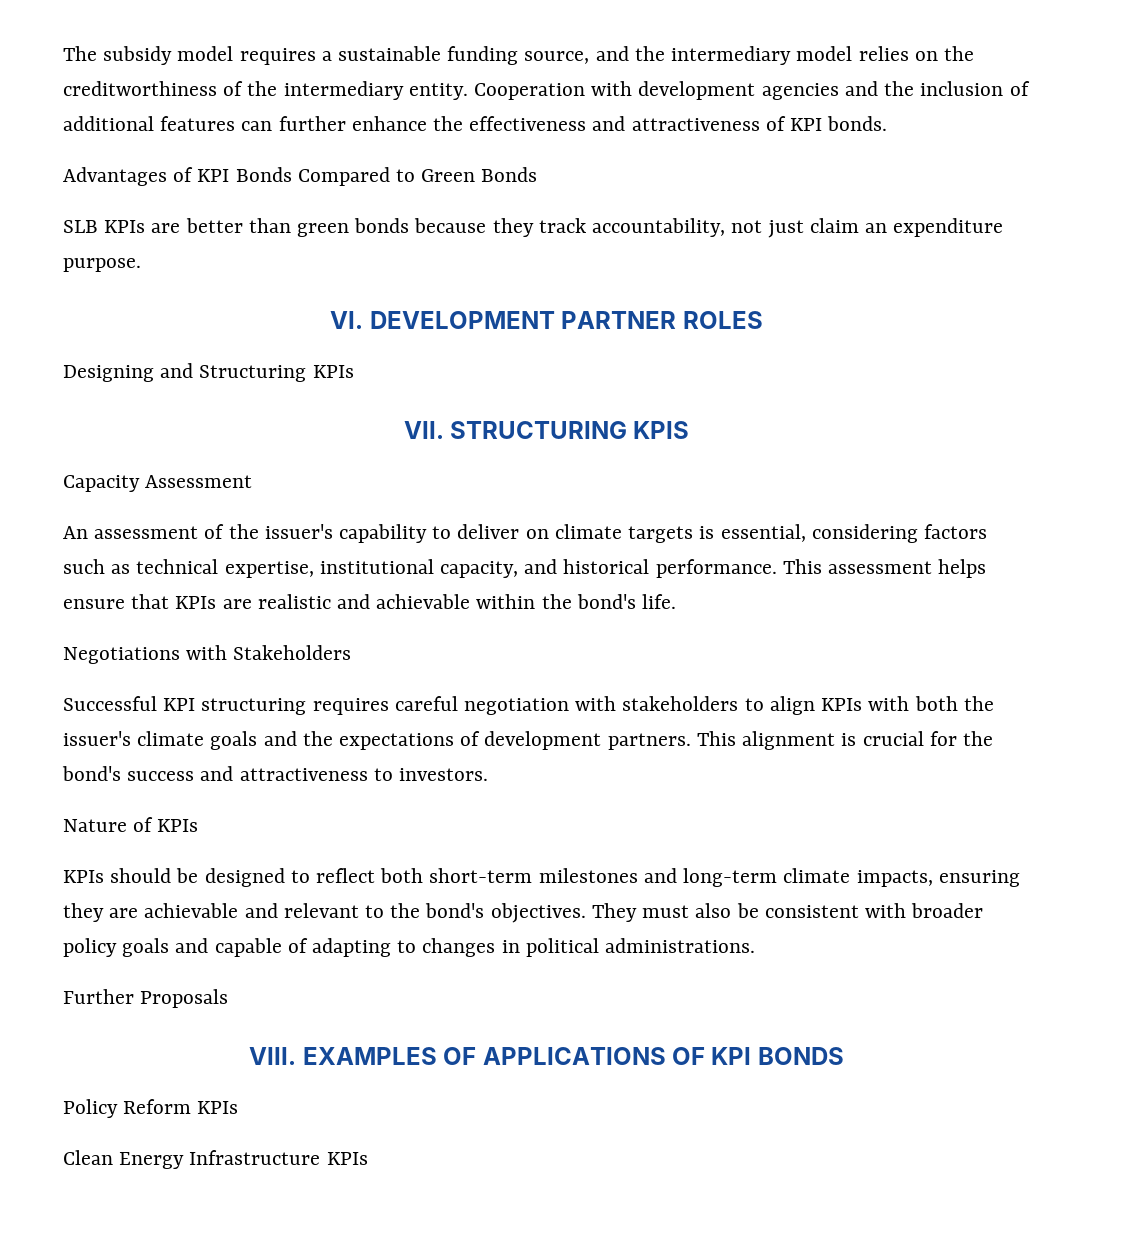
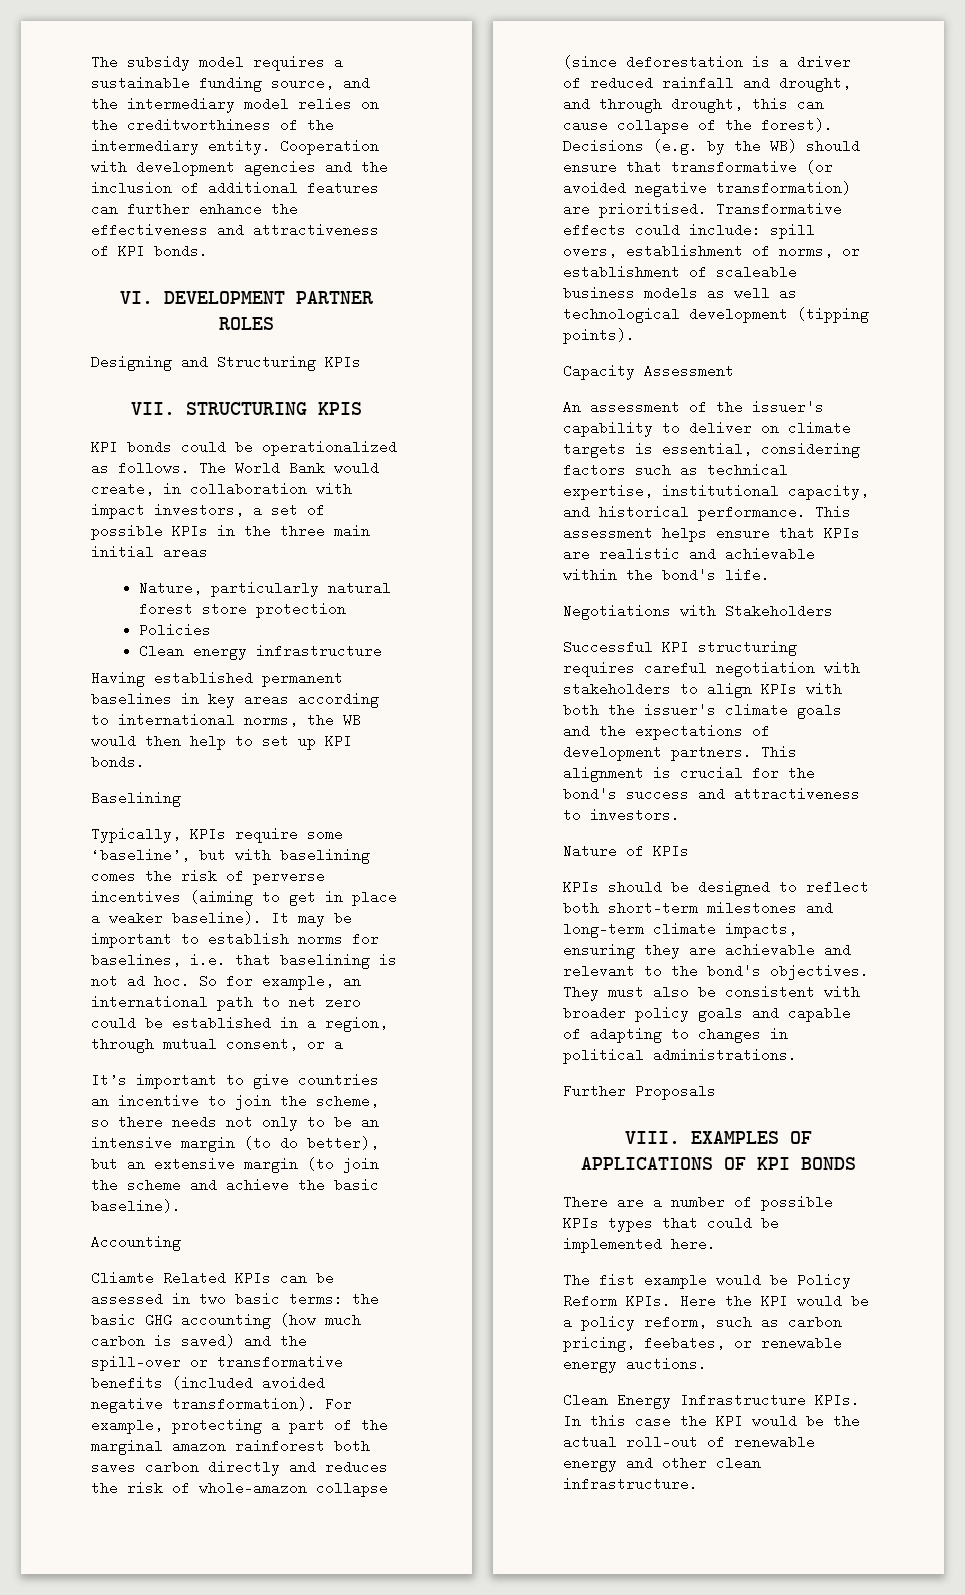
[63,167,538,186] [63,218,1004,238] [63,258,141,272] // Advantages of KPI Bonds Compared to Green Bonds // SLB KPIs are better than green bonds because they track accountability, not just claim an expenditure purpose. -> (208, 251) none
(690, 430) none -> [91,440,397,456] [91,461,379,475] [91,482,352,496] [91,503,325,519] [91,524,370,540] [91,545,208,559] [138,581,391,597] [138,602,346,618] [138,623,211,637] [138,644,382,660] [91,671,343,687] [91,692,379,708] [91,713,361,727] [91,734,352,750] [91,755,145,769] [91,791,181,807] [91,827,343,843] [91,848,370,864] [91,869,325,885] [91,890,397,906] [91,911,352,927] [91,932,379,948] [91,953,397,969] [91,974,361,990] [91,995,361,1011] [91,1016,388,1032] [91,1037,343,1053] [91,1073,379,1089] [91,1094,379,1110] [91,1115,379,1131] [91,1136,379,1152] [91,1157,379,1173] [91,1178,379,1192] [91,1199,181,1213] [91,1235,181,1251] [91,1271,334,1285] [91,1292,379,1306] [91,1313,361,1329] [91,1334,307,1348] [91,1355,343,1371] [91,1376,325,1390] [91,1397,352,1413] [91,1418,388,1434] [91,1439,370,1455] [91,1460,388,1476] [91,1481,388,1497] [563,55,851,69] [563,76,851,92] [563,97,824,113] [563,118,833,134] [563,139,860,155] [563,160,833,174] [563,181,851,197] [563,202,842,218] [563,223,815,239] [563,244,860,258] [563,265,797,279] [563,286,797,300] [563,307,869,323] [563,328,635,344] // KPI bonds could be operationalized as follows. The World Bank would create, in collaboration with impact investors, a set of possible KPIs in the three main initial areas // Nature, particularly natural forest store protection // Policies // Clean energy infrastructure // Having established permanent baselines in key areas according to international norms, the WB would then help to set up KPI bonds. // Baselining // Typically, KPIs require some ‘baseline’, but with baselining comes the risk of perverse incentives (aiming to get in place a weaker baseline). It may be important to establish norms for baselines, i.e. that baselining is not ad hoc. So for example, an international path to net zero could be established in a region, through mutual consent, or a // It’s important to give countries an incentive to join the scheme, so there needs not only to be an intensive margin (to do better), but an extensive margin (to join the scheme and achieve the basic baseline). // Accounting // Cliamte Related KPIs can be assessed in two basic terms: the basic GHG accounting (how much carbon is saved) and the spill-over or transformative benefits (included avoided negative transformation). For example, protecting a part of the marginal amazon rainforest both saves carbon directly and reduces the risk of whole-amazon collapse (since deforestation is a driver of reduced rainfall and drought, and through drought, this can cause collapse of the forest). Decisions (e.g. by the WB) should ensure that transformative (or avoided negative transformation) are prioritised. Transformative effects could include: spill overs, establishment of norms, or establishment of scaleable business models as well as technological development (tipping points).
[63,1099,239,1118] [63,1150,368,1169] Policy Reform KPIs // Clean Energy Infrastructure KPIs -> [563,1195,833,1211] [563,1216,779,1232] [563,1237,716,1253] [563,1273,851,1289] [563,1294,869,1308] [563,1315,842,1331] [563,1336,842,1352] [563,1357,707,1373] [563,1393,860,1409] [563,1414,860,1428] [563,1435,815,1449] [563,1456,761,1472] [563,1477,698,1491] There are a number of possible KPIs types that could be implemented here. // The fist example would be Policy Reform KPIs. Here the KPI would be a policy reform, such as carbon pricing, feebates, or renewable energy auctions. // Clean Energy Infrastructure KPIs. In this case the KPI would be the actual roll-out of renewable energy and other clean infrastructure.

